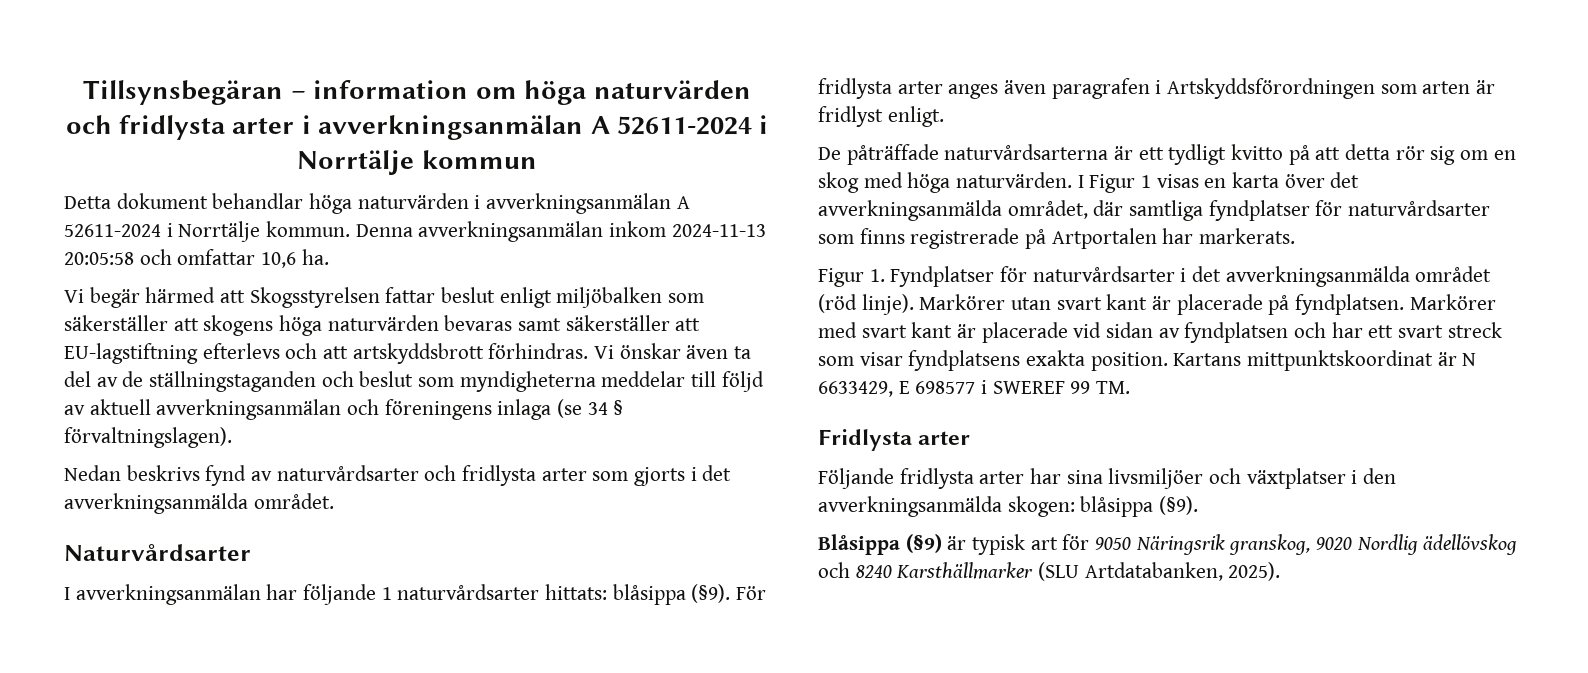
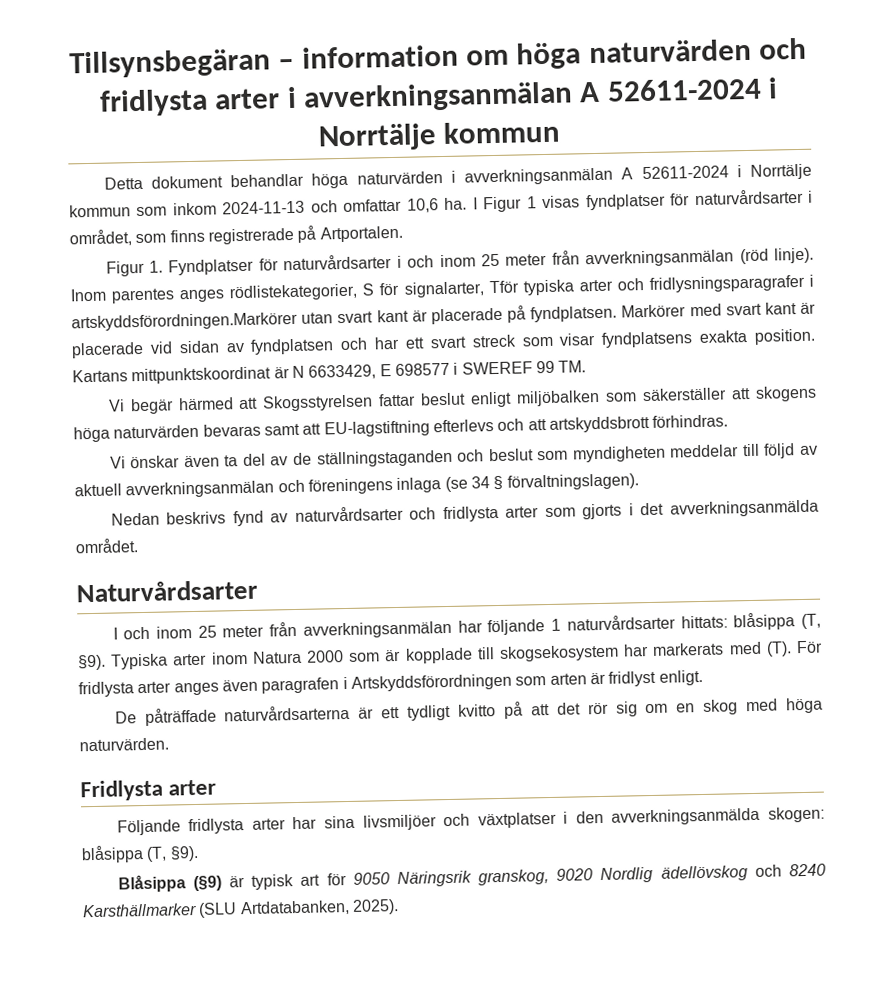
[266,221,604,242] kommun. Denna avverkningsanmälan -> [69,204,168,218] kommun som
[64,252,134,265] 20:05:58 -> (306, 207) none
[64,287,705,308] [64,315,701,336] [64,343,752,364] [64,371,764,392] [64,399,624,420] [64,427,232,448] [64,465,732,486] [64,493,334,514] [64,544,251,561] [64,584,767,605] [818,78,1496,99] [818,106,944,127] [818,144,1516,165] [818,172,1360,193] [818,200,1204,221] // Vi begär härmed att Skogsstyrelsen fattar beslut enligt miljöbalken som säkerställer att skogens höga naturvärden bevaras samt säkerställer att EU-lagstiftning efterlevs och att artskyddsbrott förhindras. Vi önskar även ta del av de ställningstaganden och beslut som myndigheterna meddelar till följd av aktuell avverkningsanmälan och föreningens inlaga (se 34 § förvaltningslagen). // Nedan beskrivs fynd av naturvårdsarter och fridlysta arter som gjorts i det avverkningsanmälda området. // Naturvårdsarter // I avverkningsanmälan har följande 1 naturvårdsarter hittats: blåsippa (§9). För fridlysta arter anges även paragrafen i Artskyddsförordningen som arten är fridlyst enligt. // De påträffade naturvårdsarterna är ett tydligt kvitto på att detta rör sig om en skog med höga naturvärden. I Figur 1 visas en karta över det avverkningsanmälda området, där samtliga -> [472,195,581,213] I Figur 1 visas
(1491, 208) none -> [808,190,814,203] [69,229,132,247] i området,
[1051,228,1296,249] Artportalen har markerats. -> [319,225,403,243] Artportalen.
[1192,266,1492,287] [818,294,1006,315] det avverkningsanmälda området (röd linje). Markörer -> [407,247,815,268] [70,274,814,304] [71,311,298,332] och inom 25 meter från avverkningsanmälan (röd linje). Inom parentes anges rödlistekategorier, S för signalarter, Tför typiska arter och fridlysningsparagrafer i artskyddsförordningen.Markörer
(1131, 387) none -> [107,385,818,415] [73,414,729,443] [109,443,819,469] [74,473,639,499] [110,499,819,527] [75,538,138,554] [76,579,258,603] [112,612,821,640] [78,640,824,671] [78,669,703,698] [114,697,824,726] [79,737,169,752] // Vi begär härmed att Skogsstyrelsen fattar beslut enligt miljöbalken som säkerställer att skogens höga naturvärden bevaras samt att EU-lagstiftning efterlevs och att artskyddsbrott förhindras. // Vi önskar även ta del av de ställningstaganden och beslut som myndigheten meddelar till följd av aktuell avverkningsanmälan och föreningens inlaga (se 34 § förvaltningslagen). // Nedan beskrivs fynd av naturvårdsarter och fridlysta arter som gjorts i det avverkningsanmälda området. // Naturvårdsarter // I och inom 25 meter från avverkningsanmälan har följande 1 naturvårdsarter hittats: blåsippa (T, §9). Typiska arter inom Natura 2000 som är kopplade till skogsekosystem har markerats med (T). För fridlysta arter anges även paragrafen i Artskyddsförordningen som arten är fridlyst enligt. // De påträffade naturvårdsarterna är ett tydligt kvitto på att det rör sig om en skog med höga naturvärden.
[1159,496,1199,515] (§9). -> [146,845,199,862] (T, §9).

